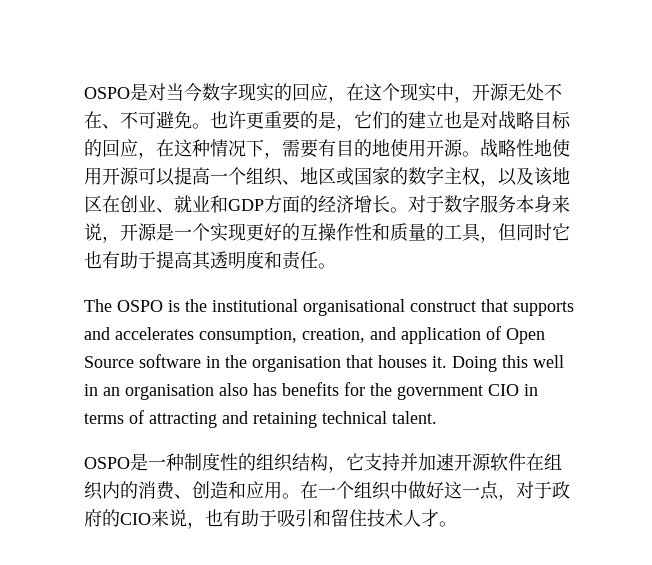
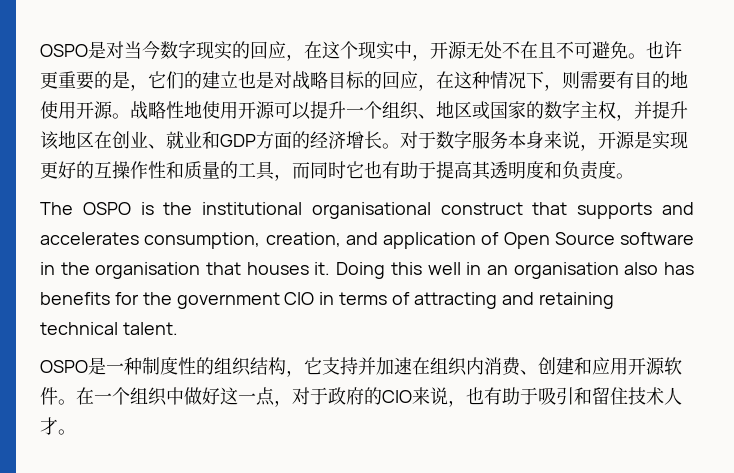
[102,124,120,129] 、 -> [538,42,556,58] 且
(282, 155) none -> [562,71,580,89] 则
[192,167,210,185] 高 -> [328,101,346,119] 升
[498,167,534,186] 以及 -> [634,101,688,119] 并提升
[174,223,210,241] 一个 -> (652, 140) none
[498,223,516,241] 但 -> [292,162,310,179] 而
[282,251,318,270] 责任 -> [562,161,616,180] 负责度
[454,453,562,471] [84,481,282,500] 开源软件在组织内的消费、创造和应用 -> [412,357,682,376] [40,387,58,405] 在组织内消费、创建和应用开源软件

